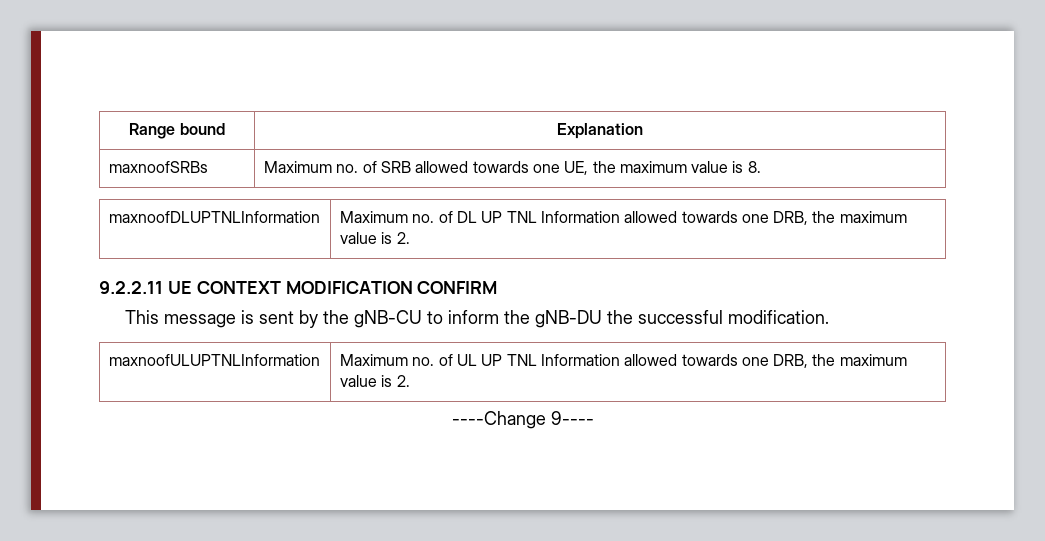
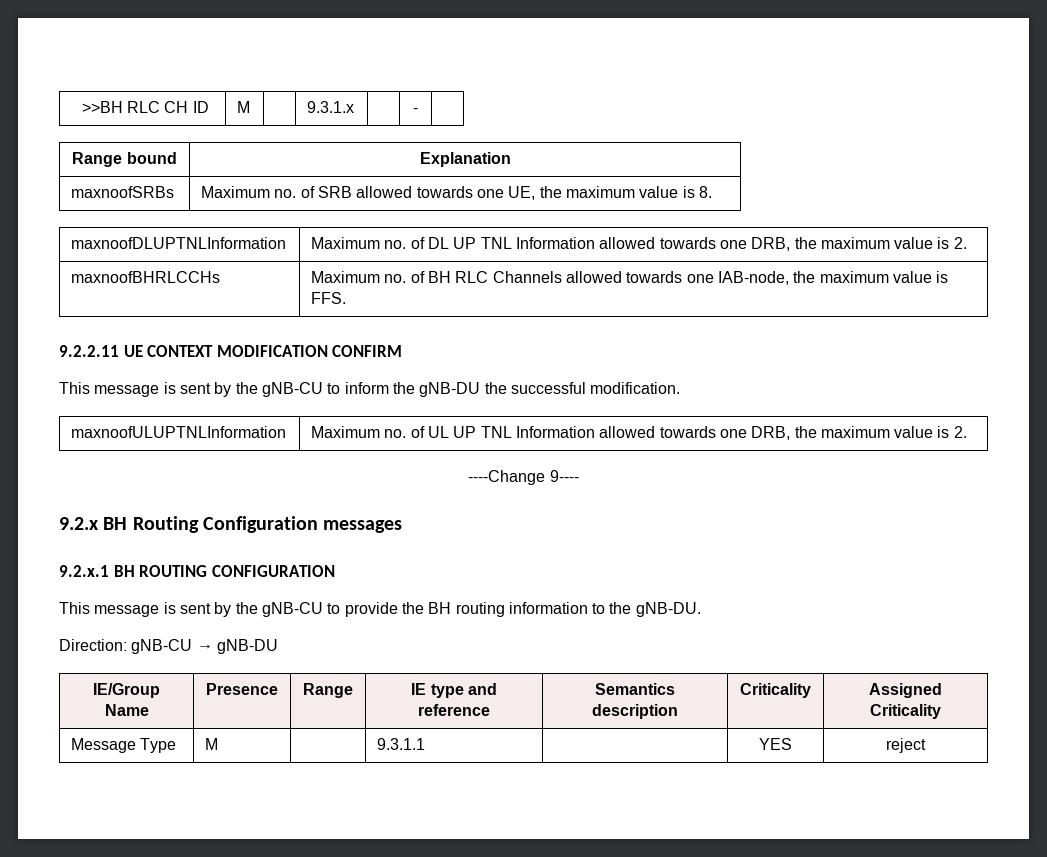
(129, 131) none -> [81,101,209,113] [237,101,251,113] [307,101,355,113] [413,108,418,113] >>BH RLC CH ID | M | | 9.3.1.x | | - | //
(410, 238) none -> [71,271,221,283] [311,271,949,285] [311,292,347,304] // maxnoofBHRLCCHs | Maximum no. of BH RLC Channels allowed towards one IAB-node, the maximum value is FFS.
(594, 418) none -> [59,516,403,533] [59,565,335,577] [59,602,701,617] [59,639,278,654] [93,683,160,698] [104,704,149,716] [206,683,278,695] [303,683,353,698] [411,683,497,698] [418,704,490,716] [595,683,675,695] [592,704,678,719] [740,683,811,698] [869,683,942,698] [870,704,941,719] [71,738,177,753] [205,738,219,750] [377,738,426,750] [759,738,792,750] [886,738,926,753] // 9.2.x BH Routing Configuration messages // 9.2.x.1 BH ROUTING CONFIGURATION // This message is sent by the gNB-CU to provide the BH routing information to the gNB-DU. // Direction: gNB-CU → gNB-DU // IE/Group Name | Presence | Range | IE type and reference | Semantics description | Criticality | Assigned Criticality // Message Type | M | | 9.3.1.1 | | YES | reject

